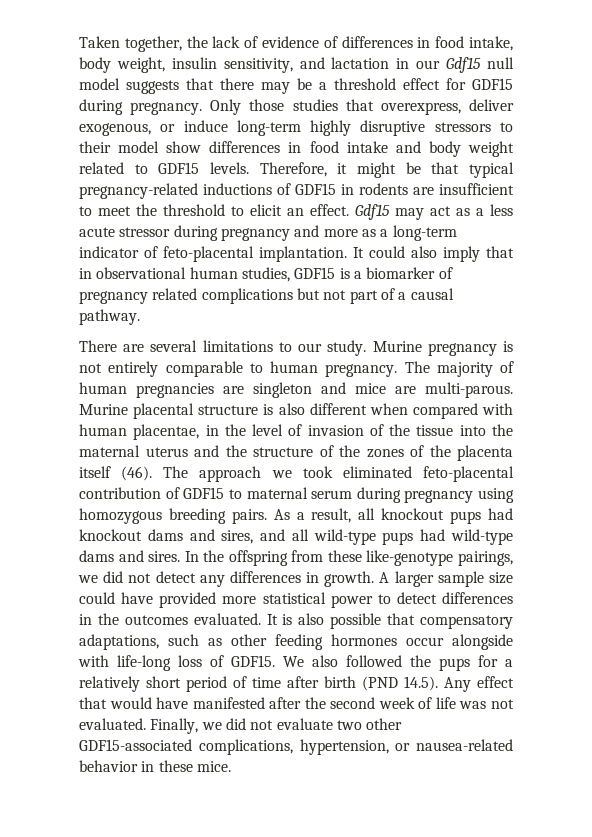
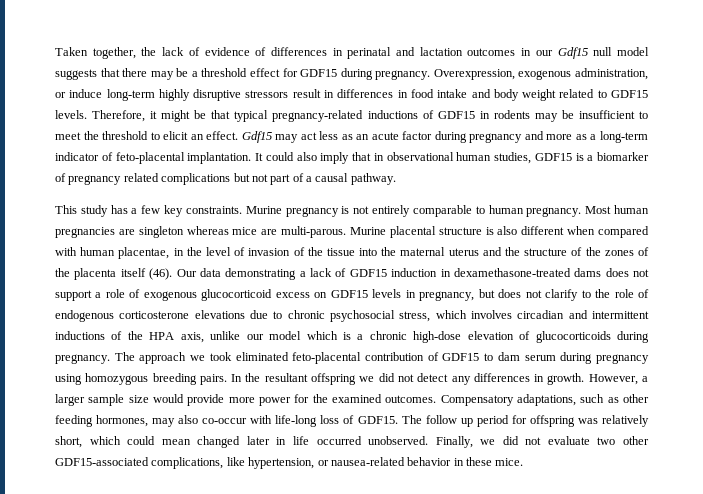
[435,36,514,51] [79,57,293,73] food intake, body weight, insulin sensitivity, -> [347,47,392,59] perinatal
(390, 63) none -> [467,48,516,56] outcomes
[210,99,514,115] [79,123,151,136] Only those studies that overexpress, deliver exogenous, -> [433,68,648,80] Overexpression, exogenous administration,
[499,122,513,132] [79,141,202,153] to their model show -> [292,89,335,98] result in
[413,187,434,195] are -> [534,110,574,122] may be
[456,204,513,216] [79,227,171,237] as a less acute stressor -> [319,131,433,140] less as an acute factor
[79,340,367,356] There are several limitations to our study. -> [55,205,242,217] This study has a few key constraints.
[404,361,514,377] The majority of -> [585,206,612,214] Most
[321,382,346,394] and -> [186,226,229,235] whereas
(153, 473) none -> [176,268,649,280] [55,289,649,301] [55,310,649,322] [55,331,649,343] [55,354,110,364] Our data demonstrating a lack of GDF15 induction in dexamethasone-treated dams does not support a role of exogenous glucocorticoid excess on GDF15 levels in pregnancy, but does not clarify to the role of endogenous corticosterone elevations due to chronic psychosocial stress, which involves circadian and intermittent inductions of the HPA axis, unlike our model which is a chronic high-dose elevation of glucocorticoids during pregnancy.
[246,487,308,499] maternal -> [497,352,520,361] dam
[273,508,514,524] [79,529,513,545] [79,550,513,566] As a result, all knockout pups had knockout dams and sires, and all wild-type pups had wild-type dams and sires. In the offspring from these like-genotype pairings, -> [231,373,357,385] In the resultant offspring
[379,572,390,583] A -> [588,374,648,385] However, a
[79,592,513,608] [79,613,513,629] could have provided more statistical power to detect differences in the outcomes evaluated. It is also possible that compensatory -> [153,394,514,406] would provide more power for the examined outcomes. Compensatory
[331,634,513,650] hormones occur alongside -> [96,415,248,427] hormones, may also co-occur
[283,655,513,671] [79,676,514,692] [79,697,515,709] [79,718,146,730] We also followed the pups for a relatively short period of time after birth (PND 14.5). Any effect that would have manifested after the second week of life was not evaluated. -> [401,415,649,427] [55,436,429,448] The follow up period for offspring was relatively short, which could mean changed later in life occurred unobserved.
(293, 747) none -> [226,457,245,466] like

